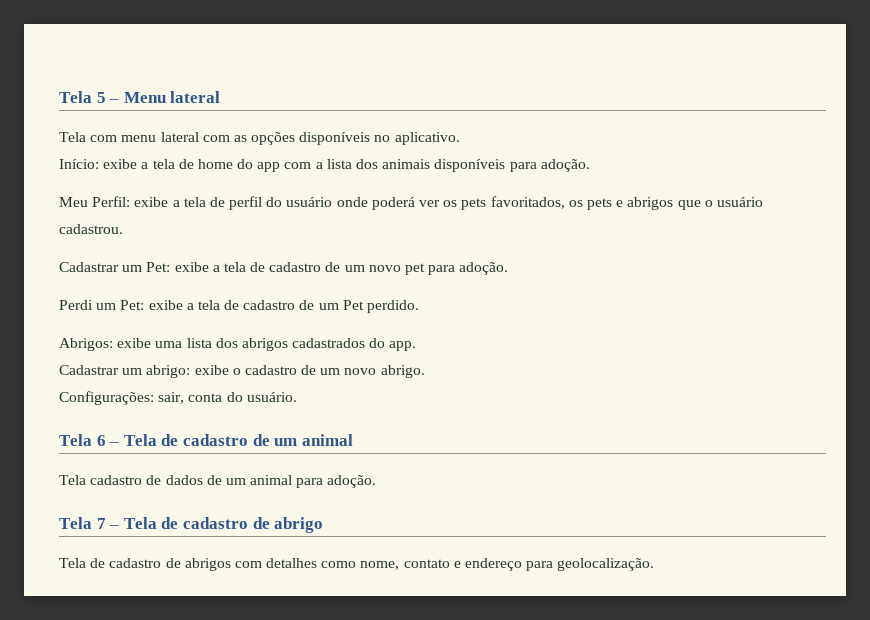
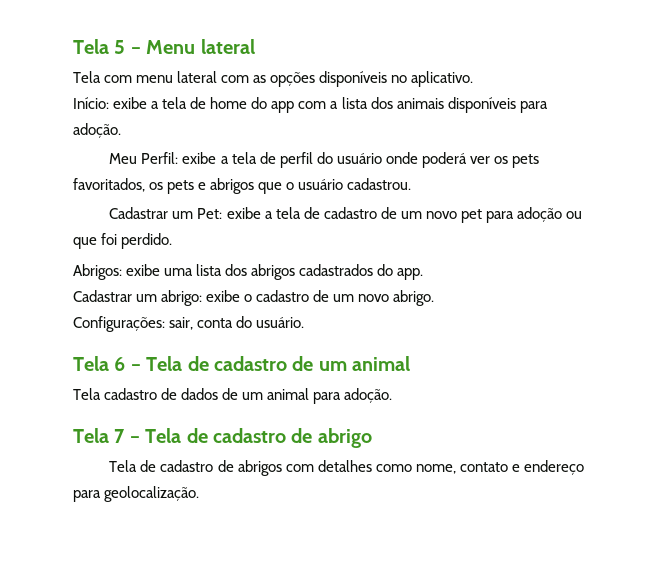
[459,262,509,275] [59,300,364,310] adoção. // Perdi um Pet: exibe a tela de cadastro de um Pet -> [517,207,583,222] [73,233,118,249] adoção ou que foi

